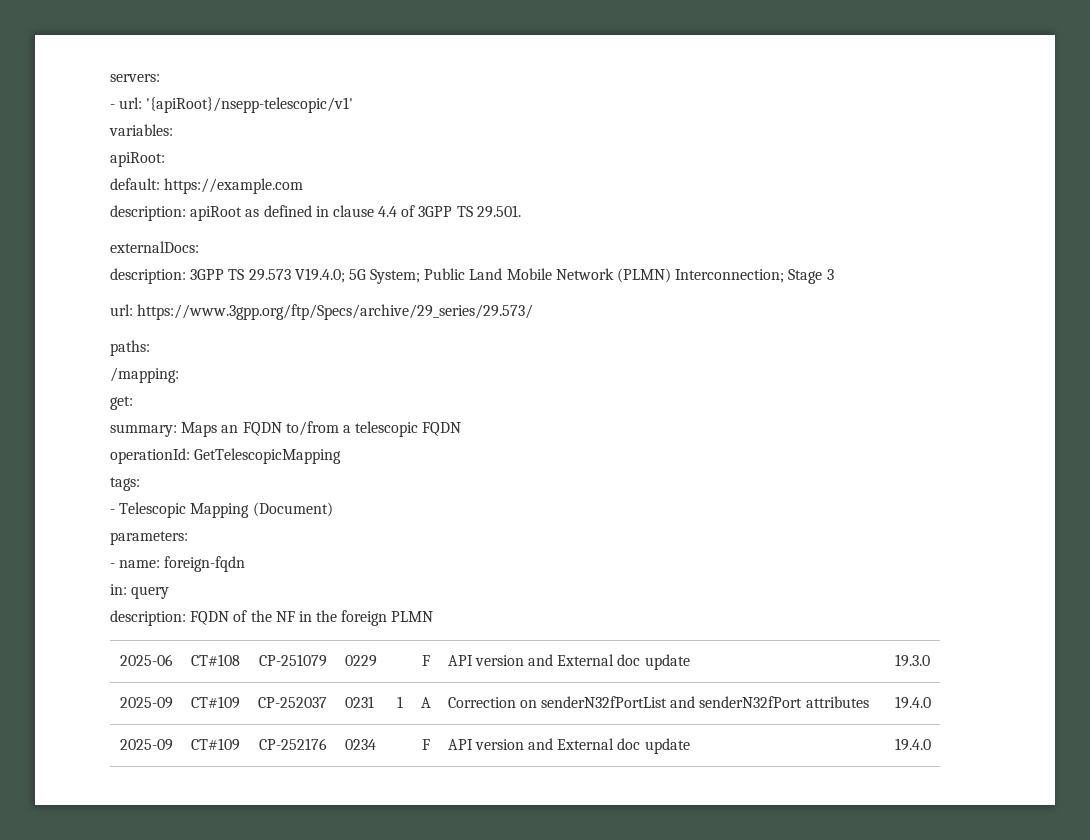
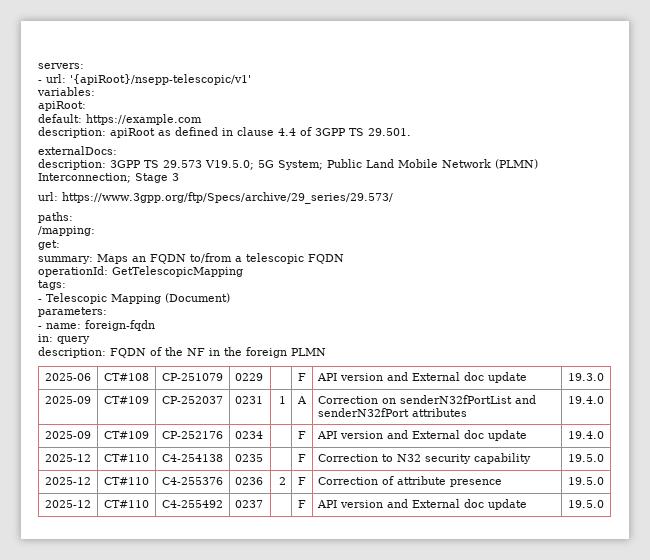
[294,268,345,283] V19.4.0; -> [205,160,254,170] V19.5.0;
(931, 744) none -> [45,454,91,462] [104,454,149,462] [162,454,223,462] [235,454,264,462] [298,454,306,462] [318,453,532,464] [568,454,604,462] [45,477,91,485] [104,477,149,485] [162,477,223,485] [235,477,264,485] [278,477,286,485] [298,477,306,485] [318,476,503,487] [568,477,604,485] [45,500,91,508] [104,500,149,508] [162,500,223,508] [235,500,264,508] [298,500,306,508] [317,499,528,510] [568,500,604,508] // 2025-12 | CT#110 | C4-254138 | 0235 | | F | Correction to N32 security capability | 19.5.0 // 2025-12 | CT#110 | C4-255376 | 0236 | 2 | F | Correction of attribute presence | 19.5.0 // 2025-12 | CT#110 | C4-255492 | 0237 | | F | API version and External doc update | 19.5.0

